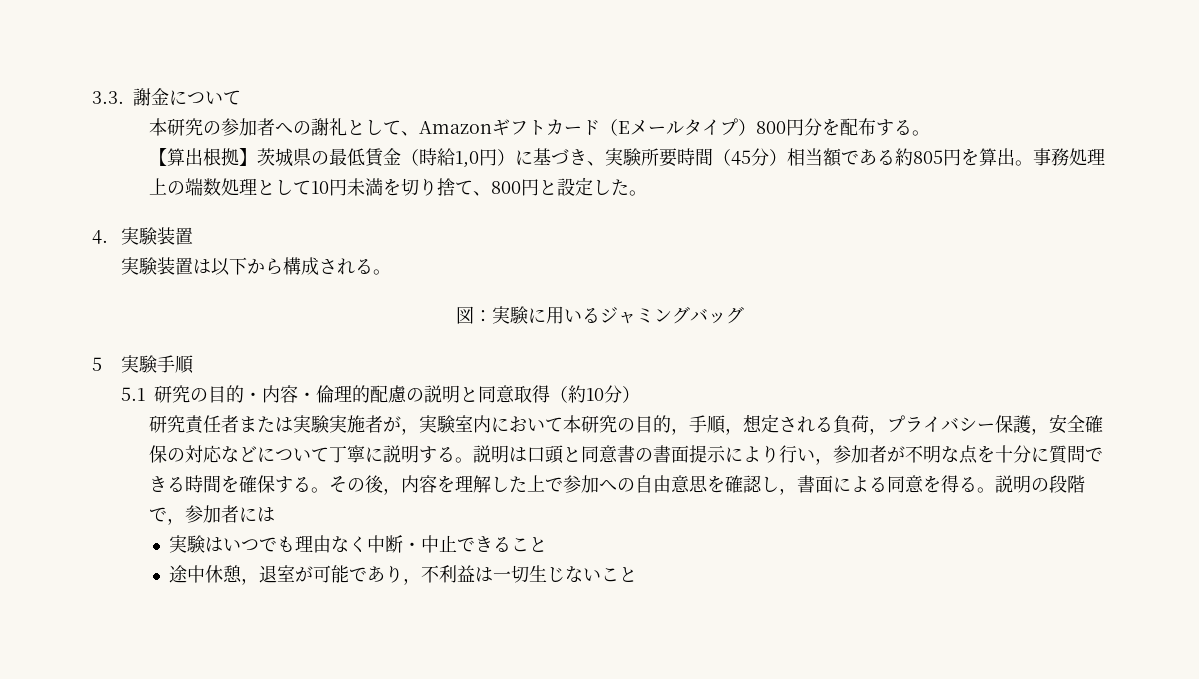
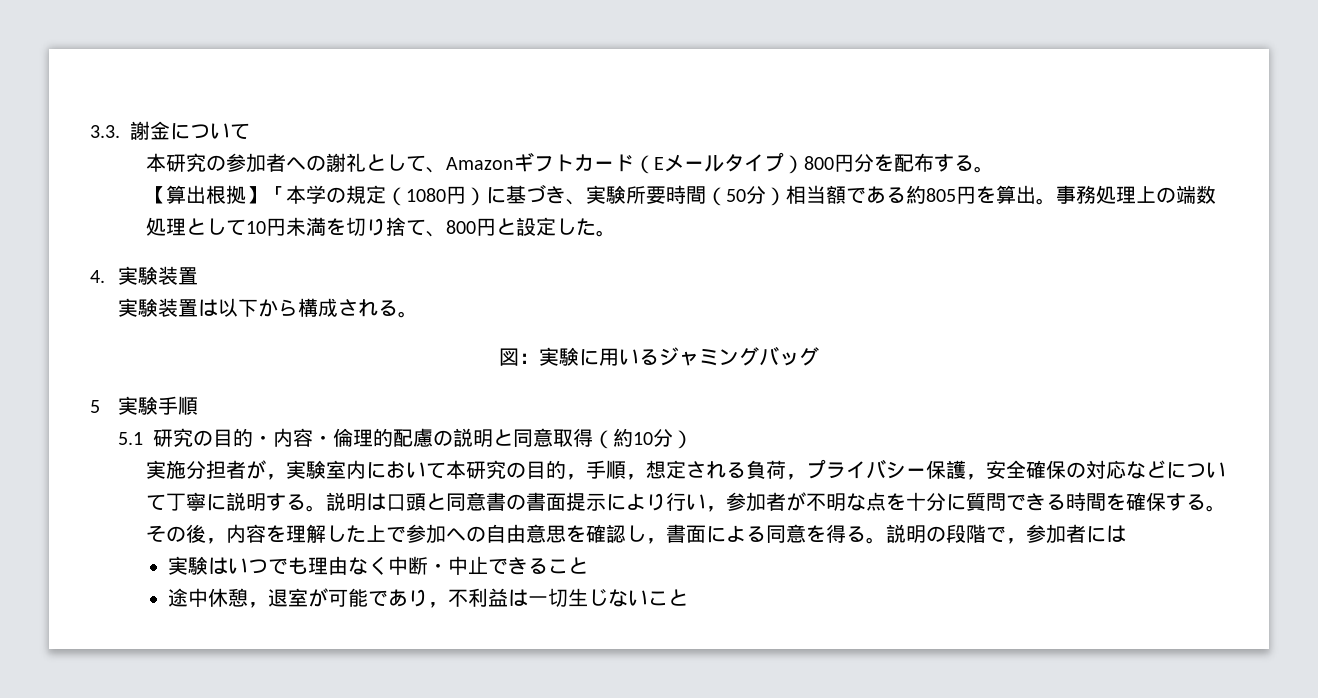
[257,148,480,168] 茨城県の最低賃金（時給1,0 -> [265,185,446,206] 「本学の規定（1080
[731,150,752,165] 45 -> [725,189,746,202] 50
[149,415,366,434] 研究責任者または実験実施 -> [145,460,226,479] 実施分担

